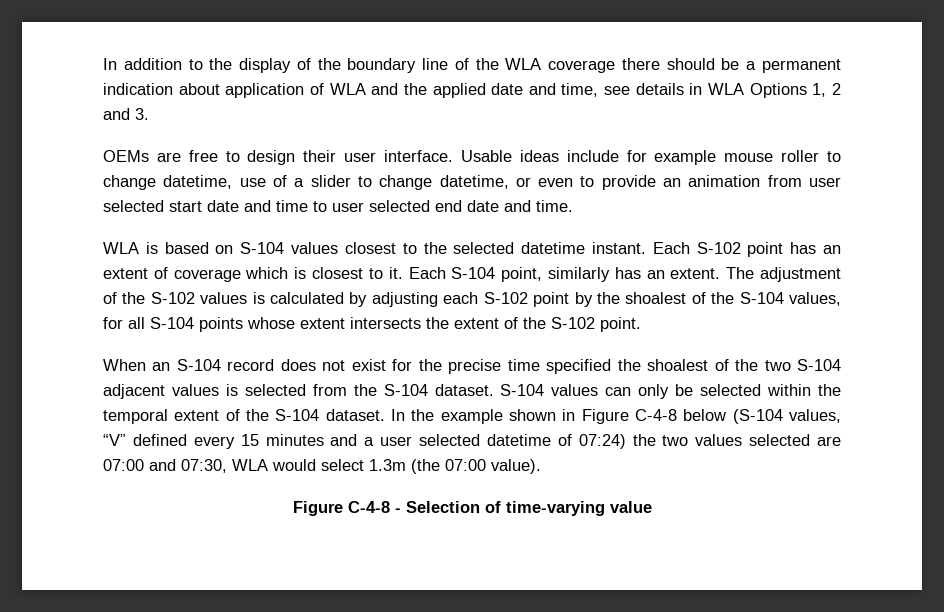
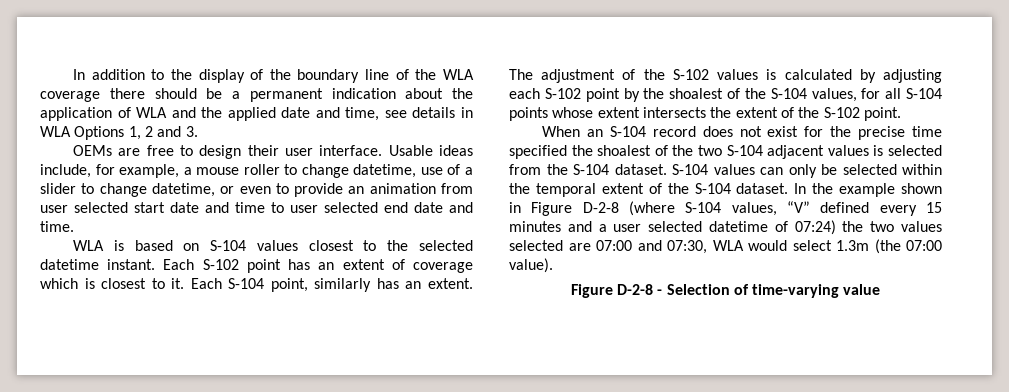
(220, 89) none -> [452,88,473,99] the
[566,150,717,165] include for example -> [40,164,192,178] include, for example, a
[634,409,783,424] C-4-8 below (S-104 -> [582,201,722,216] D-2-8 (where S-104
[347,501,390,513] C-4-8 -> [616,284,653,295] D-2-8

